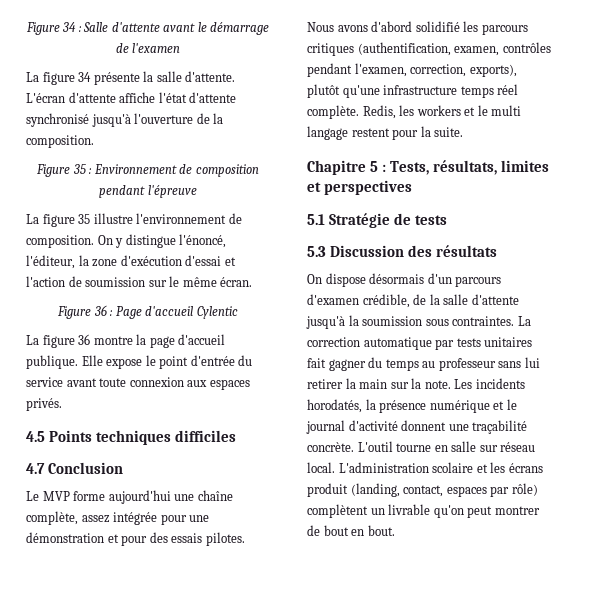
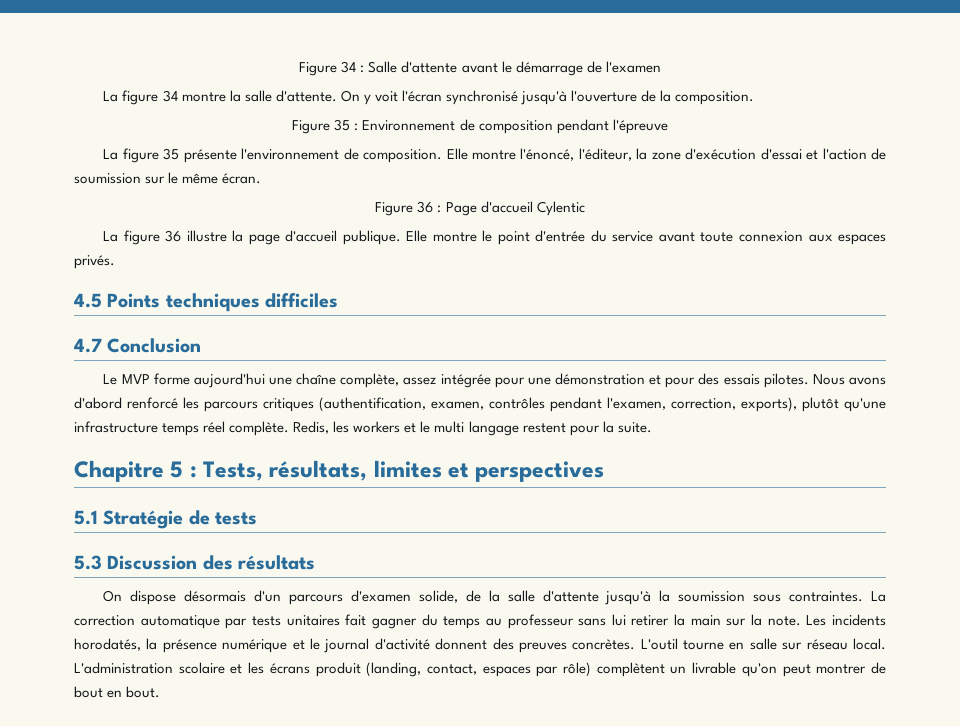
[93,72,140,85] présente -> [181,92,226,102] montre
[26,92,237,103] L'écran d'attente affiche l'état d'attente -> [340,90,442,105] On y voit l'écran
[93,213,133,224] illustre -> [183,149,237,163] présente
[97,234,176,248] On y distingue -> [446,148,516,160] Elle montre
[93,336,133,345] montre -> [186,230,227,242] illustre
[106,358,143,369] expose -> [432,232,477,242] montre
[415,21,460,32] solidifié -> [127,397,178,409] renforcé
[362,294,410,308] crédible, -> [418,590,458,603] solide,
[448,420,528,434] [307,442,354,452] une traçabilité concrète. -> [492,638,636,653] des preuves concrètes.

